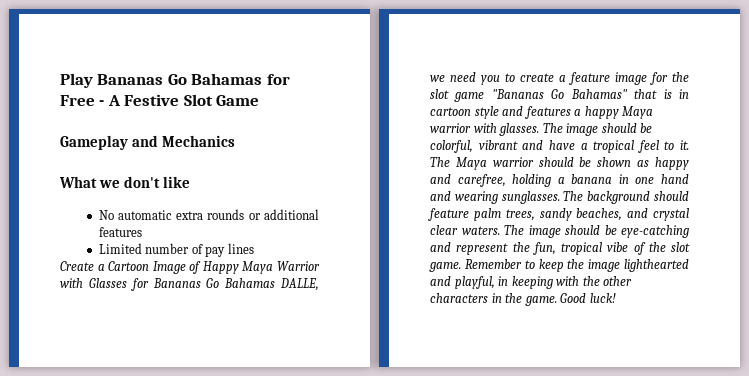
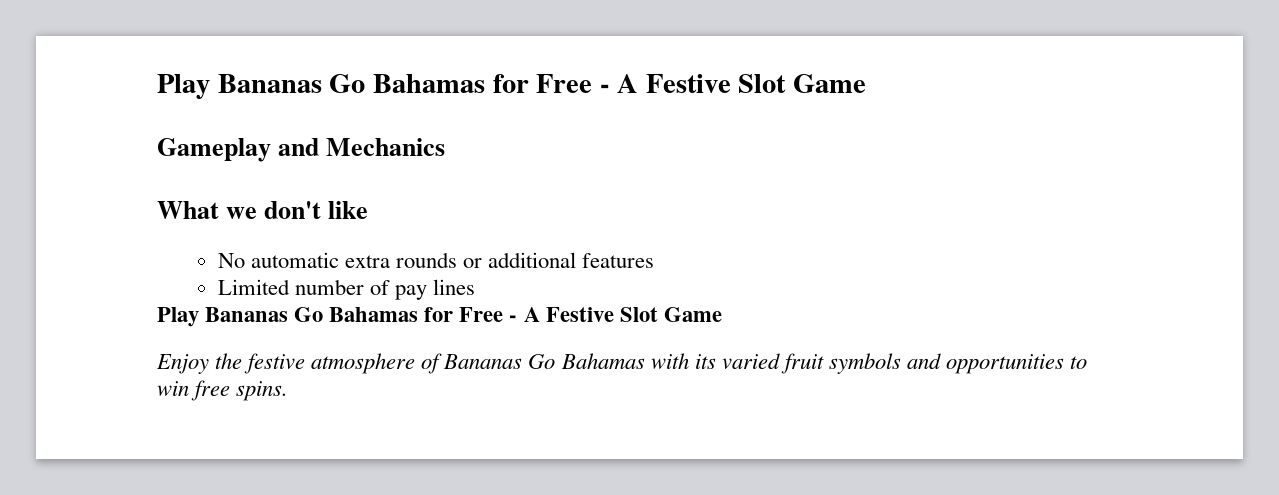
[60,261,320,274] [60,278,319,291] [430,72,689,85] [430,89,689,102] [430,106,654,119] [430,123,653,136] [430,140,689,153] [430,157,689,170] [430,174,689,187] [430,191,689,204] [428,208,689,221] [430,225,689,238] [430,242,690,255] [429,259,689,272] [430,276,633,289] [430,293,616,306] Create a Cartoon Image of Happy Maya Warrior with Glasses for Bananas Go Bahamas DALLE, we need you to create a feature image for the slot game "Bananas Go Bahamas" that is in cartoon style and features a happy Maya warrior with glasses. The image should be colorful, vibrant and have a tropical feel to it. The Maya warrior should be shown as happy and carefree, holding a banana in one hand and wearing sunglasses. The background should feature palm trees, sandy beaches, and crystal clear waters. The image should be eye-catching and represent the fun, tropical vibe of the slot game. Remember to keep the image lighthearted and playful, in keeping with the other characters in the game. Good luck! -> [157,307,722,327] [156,353,1088,374] [157,380,289,401] Play Bananas Go Bahamas for Free - A Festive Slot Game // Enjoy the festive atmosphere of Bananas Go Bahamas with its varied fruit symbols and opportunities to win free spins.

